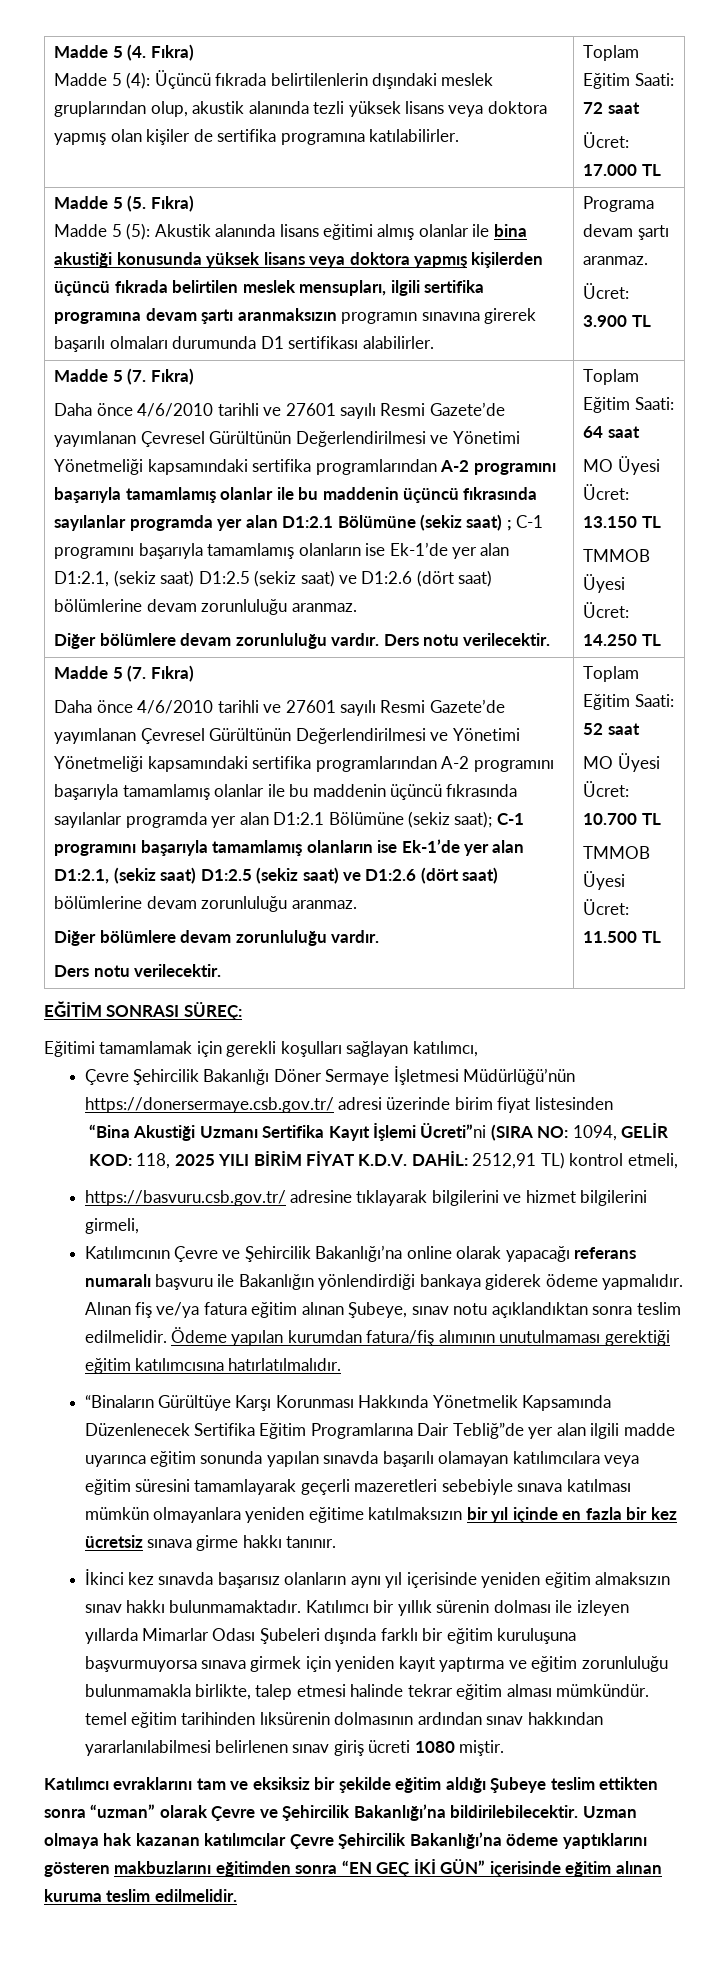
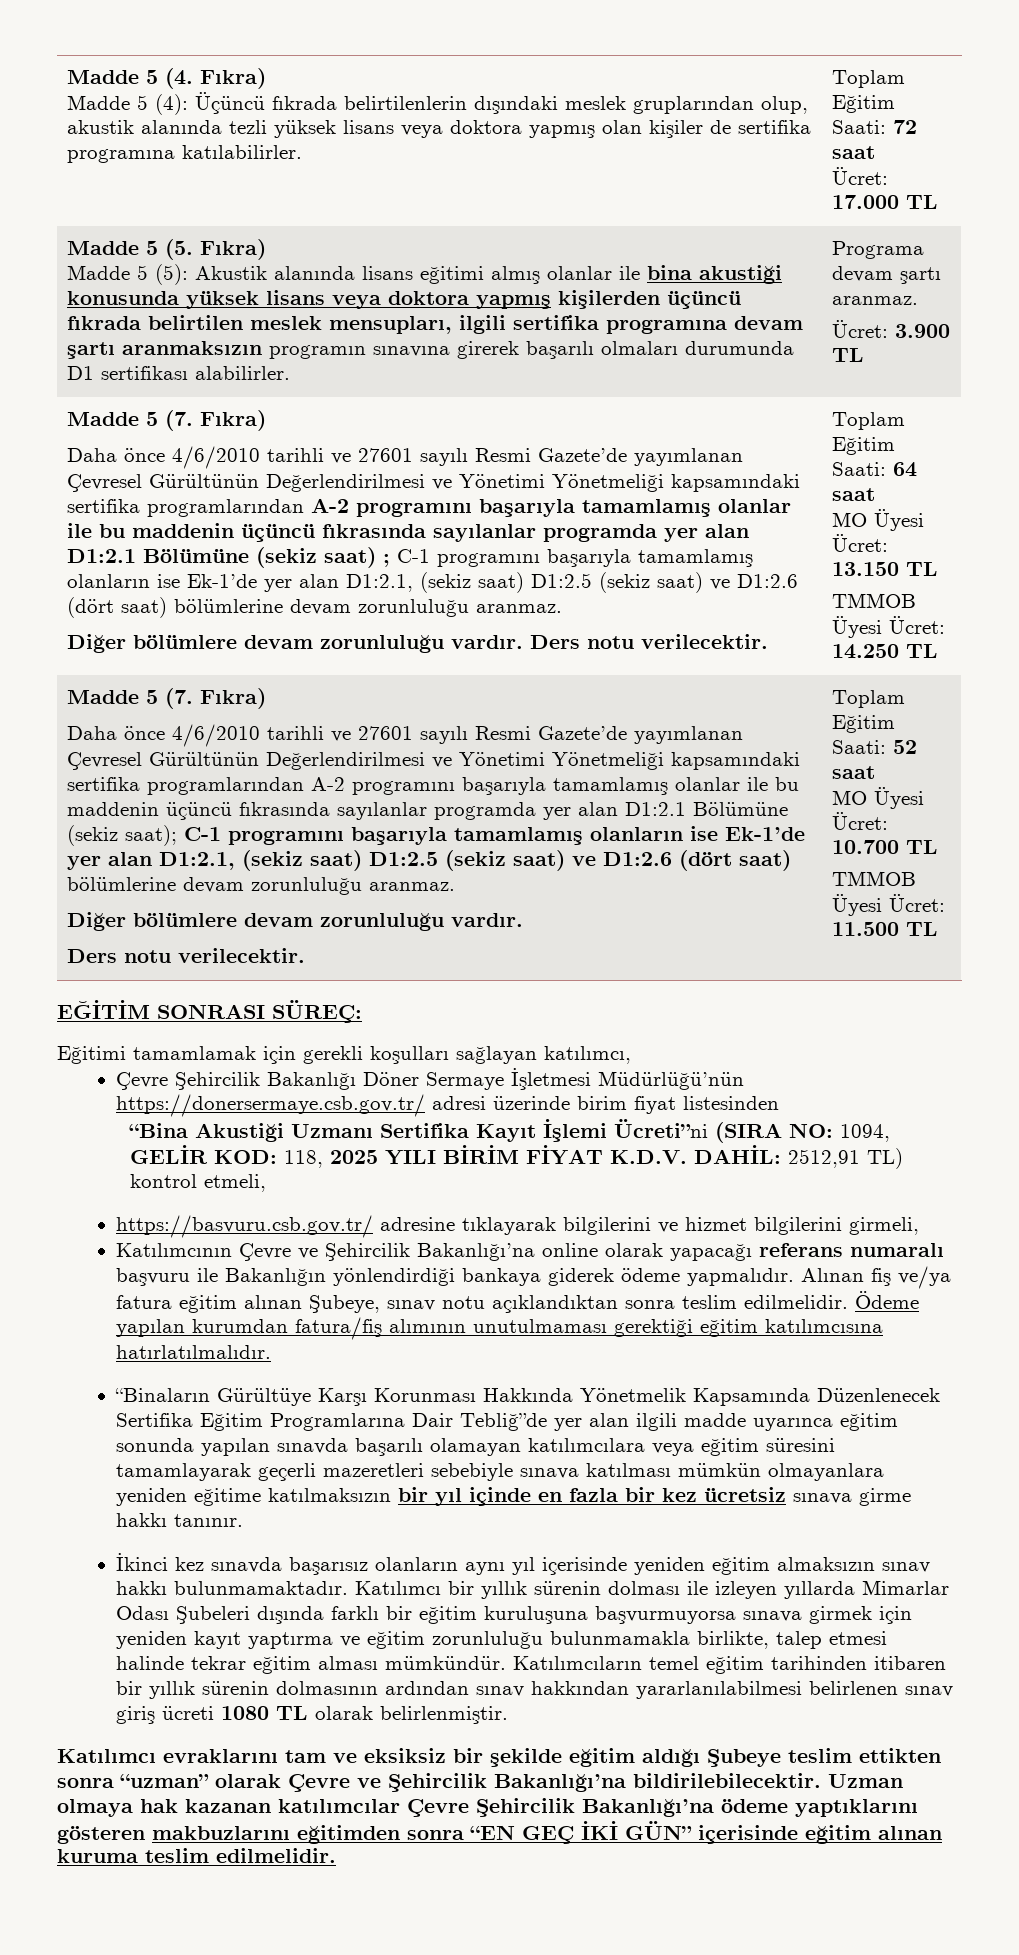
(650, 1690) none -> [513,1656,643,1670] Katılımcıların
[259,1712,330,1725] lıksürenin -> [874,1656,947,1670] [116,1681,270,1699] itibaren bir yıllık sürenin
[459,1740,505,1756] miştir. -> [276,1706,509,1724] TL olarak belirlenmiştir.

